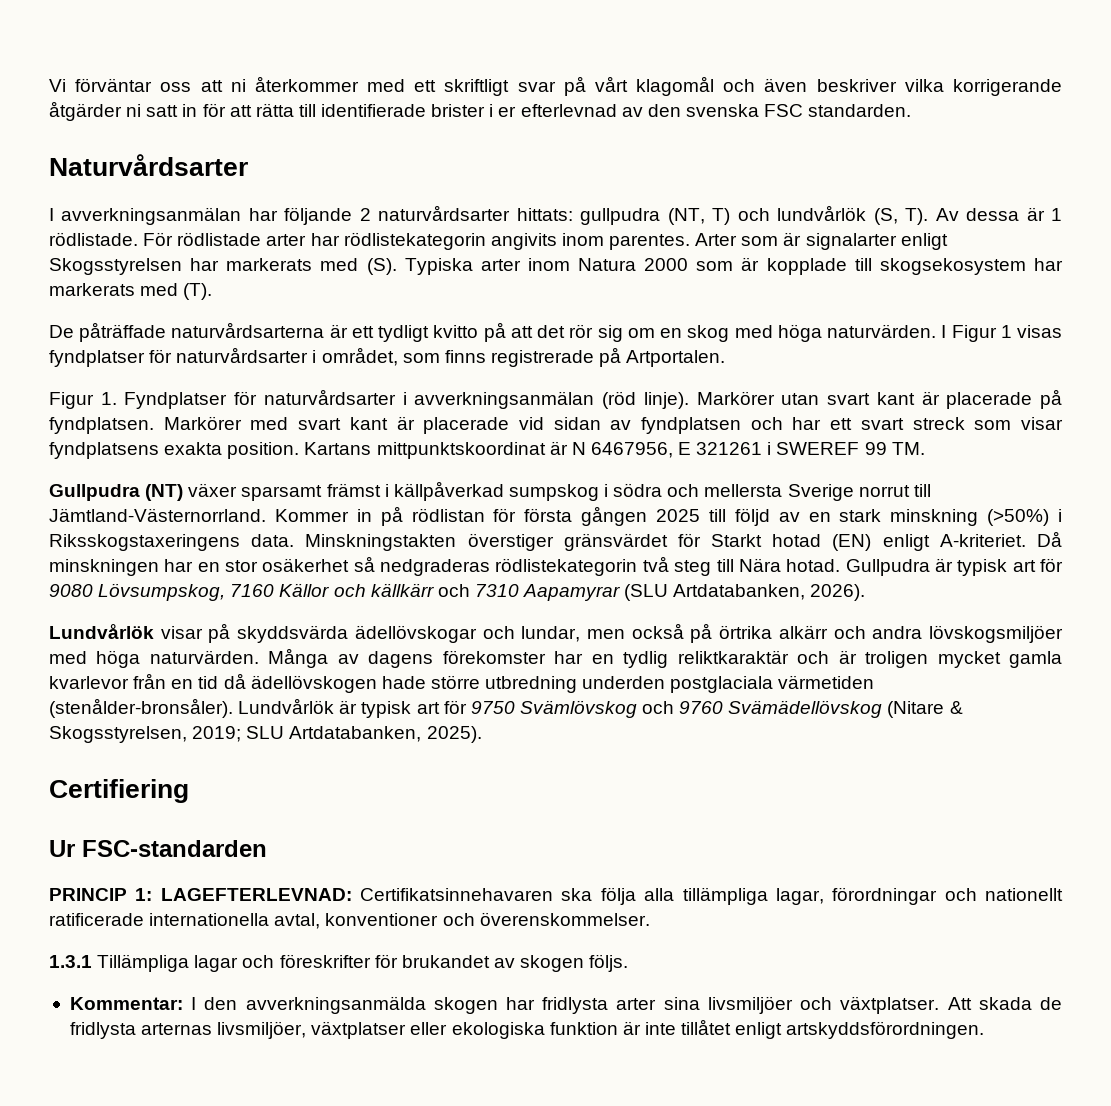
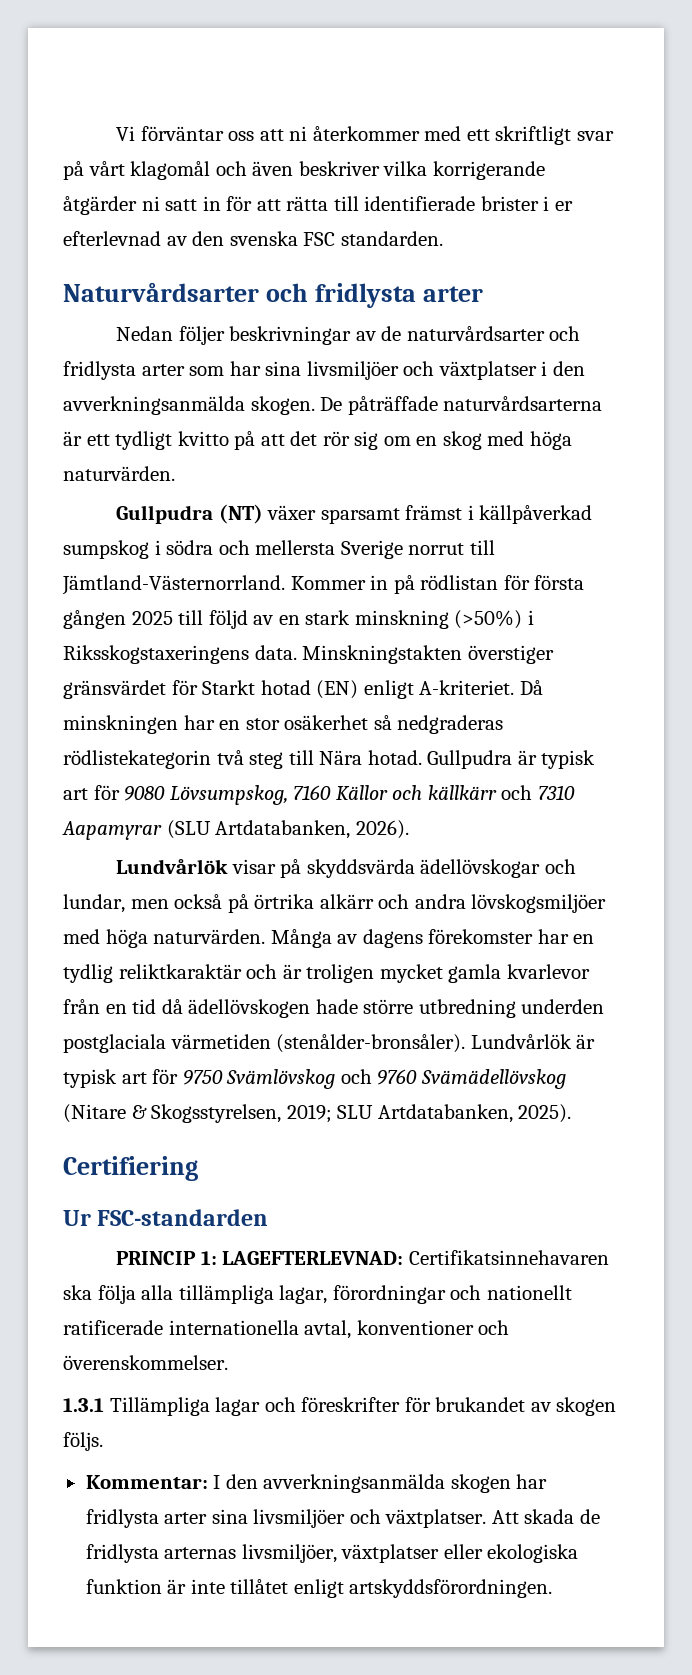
[49,205,1063,225] [49,232,948,250] [49,257,1063,275] [49,283,213,300] // I avverkningsanmälan har följande 2 naturvårdsarter hittats: gullpudra (NT, T) och lundvårlök (S, T). Av dessa är 1 rödlistade. För rödlistade arter har rödlistekategorin angivits inom parentes. Arter som är signalarter enligt Skogsstyrelsen har markerats med (S). Typiska arter inom Natura 2000 som är kopplade till skogsekosystem har markerats med (T). // -> [266,283,484,308] [116,326,581,345] [63,361,585,380] [63,396,315,415] och fridlysta arter // Nedan följer beskrivningar av de naturvårdsarter och fridlysta arter som har sina livsmiljöer och växtplatser i den avverkningsanmälda skogen.
[941,325,1062,342] [49,347,726,367] [49,389,1062,409] [49,416,1064,434] [49,441,925,459] I Figur 1 visas fyndplatser för naturvårdsarter i området, som finns registrerade på Artportalen. // Figur 1. Fyndplatser för naturvårdsarter i avverkningsanmälan (röd linje). Markörer utan svart kant är placerade på fyndplatsen. Markörer med svart kant är placerade vid sidan av fyndplatsen och har ett svart streck som visar fyndplatsens exakta position. Kartans mittpunktskoordinat är N 6467956, E 321261 i SWEREF 99 TM. -> (175, 473) none

